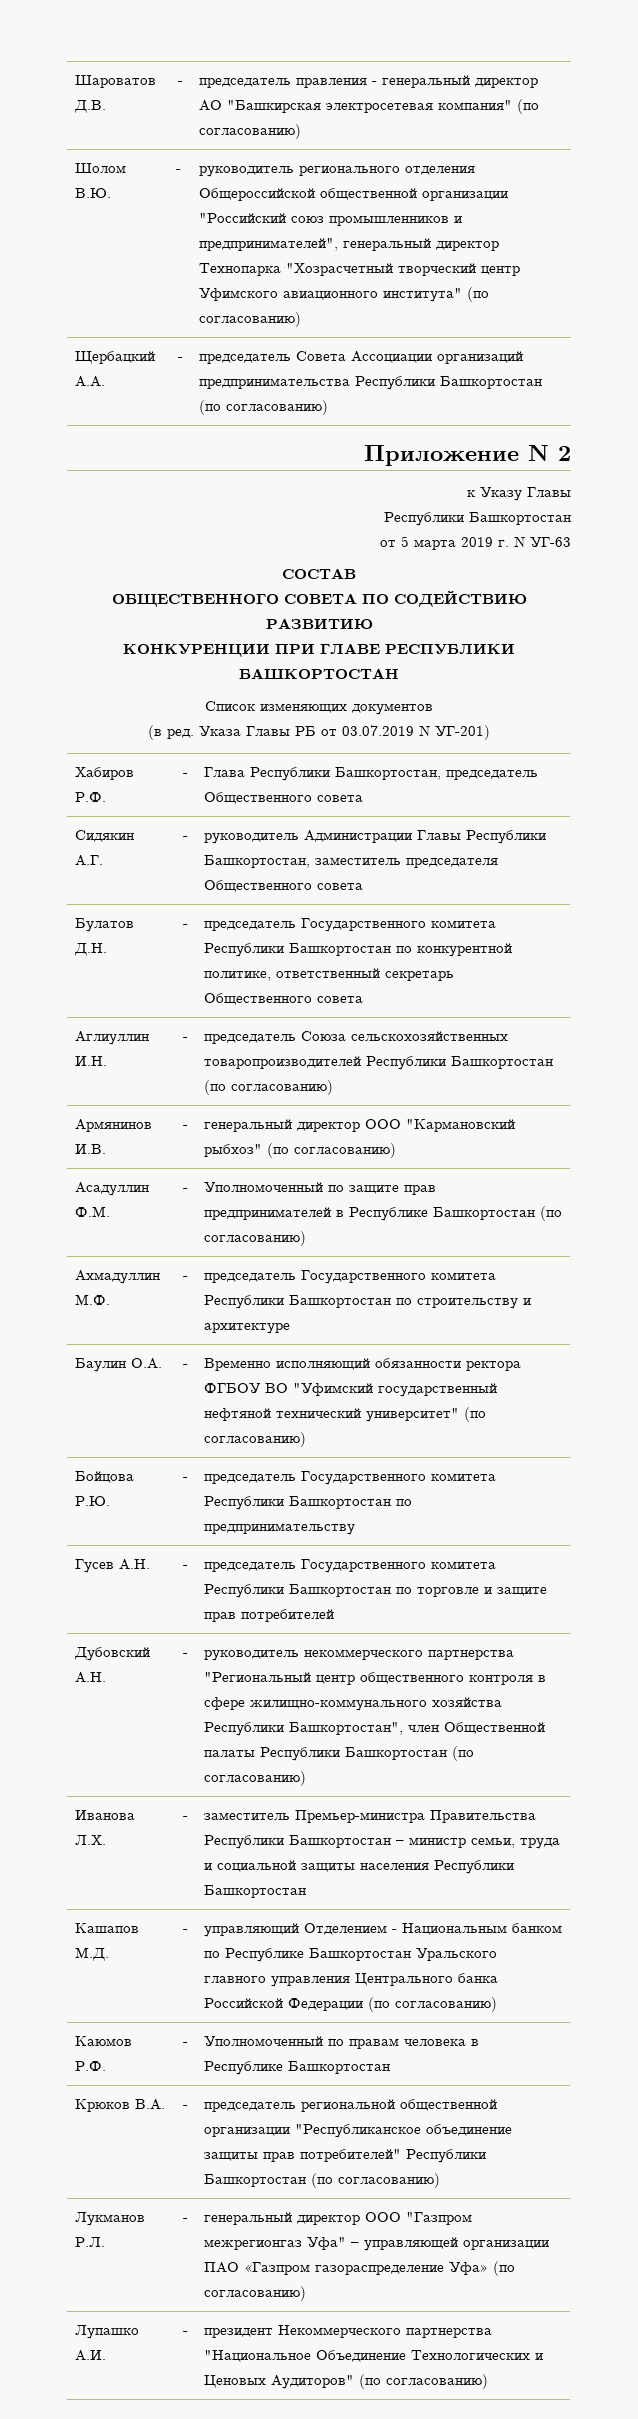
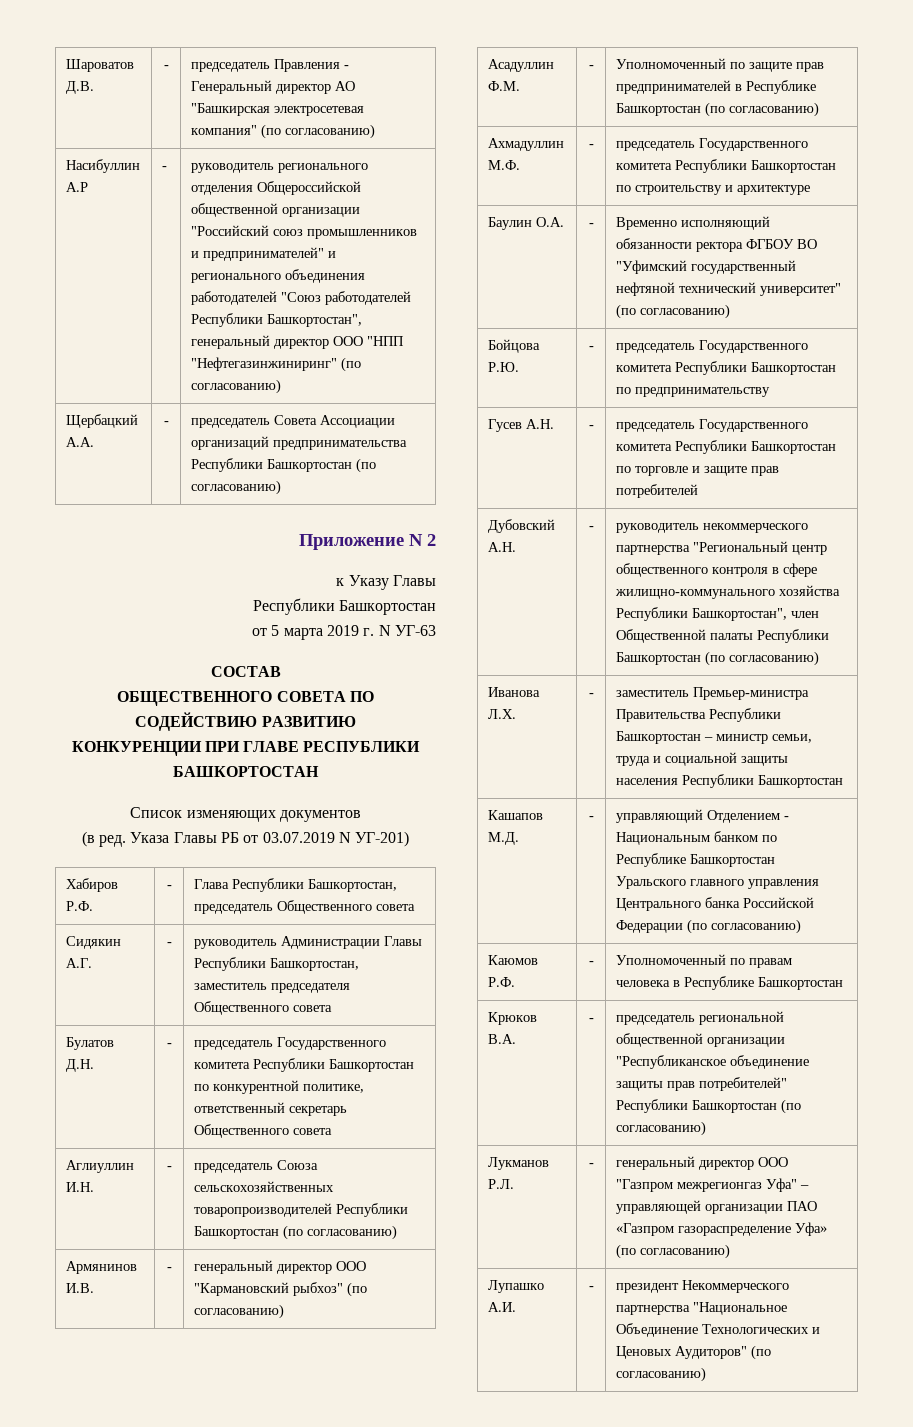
[295,75,470,88] правления - генеральный -> [273,59,349,72] [190,80,272,94] Правления - Генеральный
[74,163,126,173] [74,188,111,198] Шолом В.Ю. -> [65,159,140,173] [65,182,88,192] Насибуллин А.Р
[198,238,499,251] [198,263,520,276] [198,288,462,302] предпринимателей", генеральный директор Технопарка "Хозрасчетный творческий центр Уфимского авиационного института" -> [202,247,336,261] [190,269,365,283] [190,291,411,305] [190,313,362,327] [190,335,404,349] [190,357,337,371] предпринимателей" и регионального объединения работодателей "Союз работодателей Республики Башкортостан", генеральный директор ООО "НПП "Нефтегазинжиниринг"

